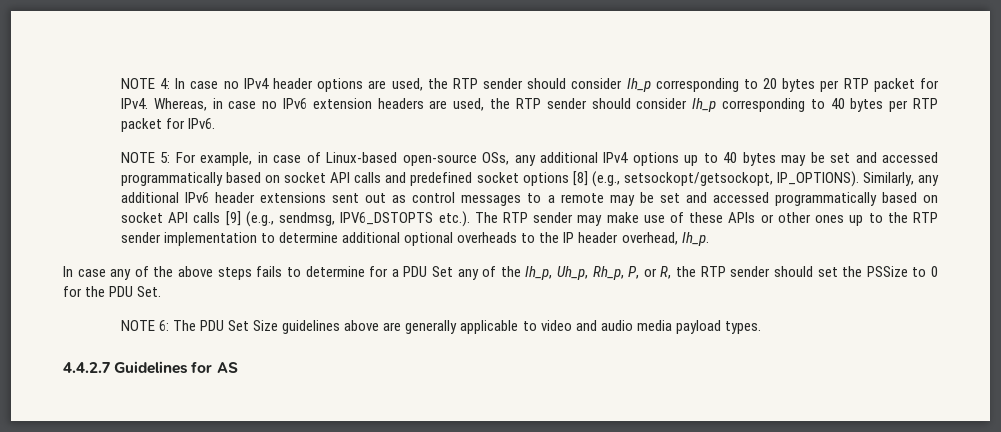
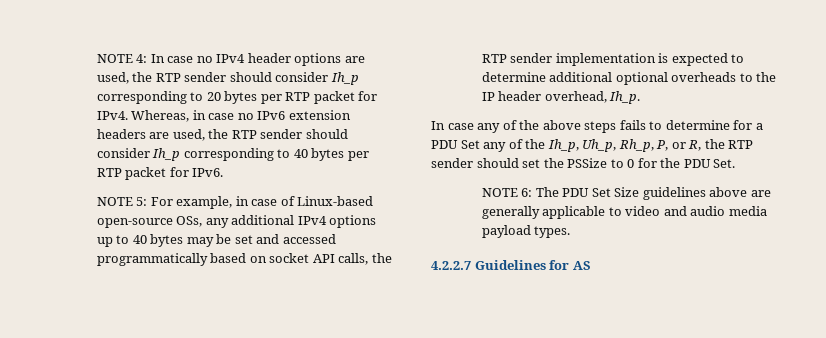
[354,171,939,187] [120,192,938,206] [120,211,883,227] calls and predefined socket options [8] (e.g., setsockopt/getsockopt, IP_OPTIONS). Similarly, any additional IPv6 header extensions sent out as control messages to a remote may be set and accessed programmatically based on socket API calls [9] (e.g., sendmsg, IPV6_DSTOPTS etc.). The RTP sender may make use of these APIs or other ones up to -> [338,253,369,265] calls,
(258, 239) none -> [658,53,728,66] is expected
[63,362,110,373] 4.4.2.7 -> [431,261,471,270] 4.2.2.7

